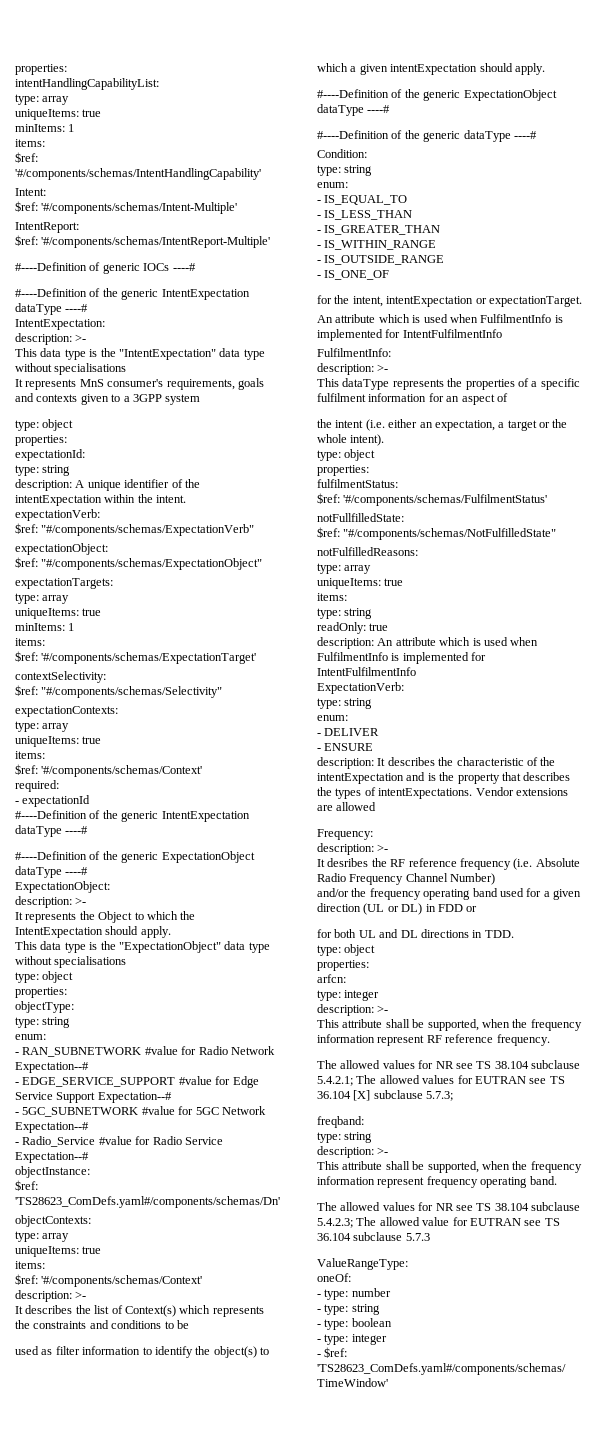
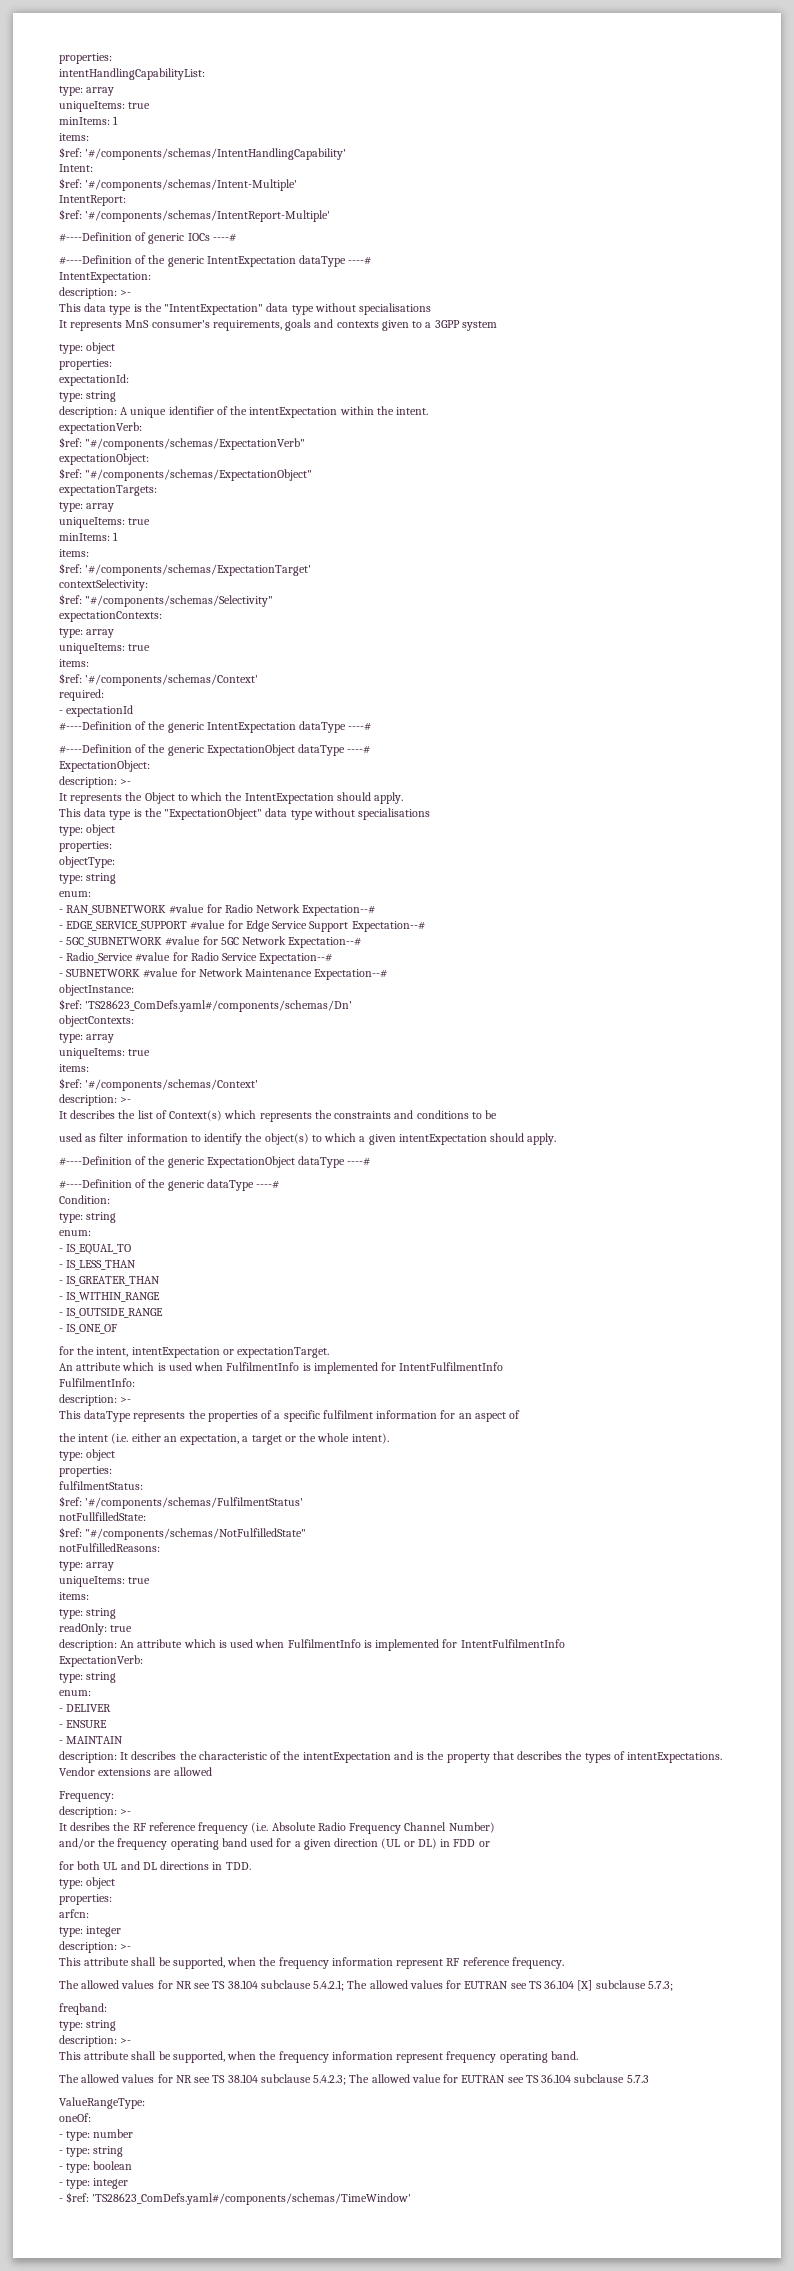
(89, 1157) none -> [59,968,388,980] // - SUBNETWORK #value for Network Maintenance Expectation--#
(374, 747) none -> [59,1736,124,1744] // - MAINTAIN

